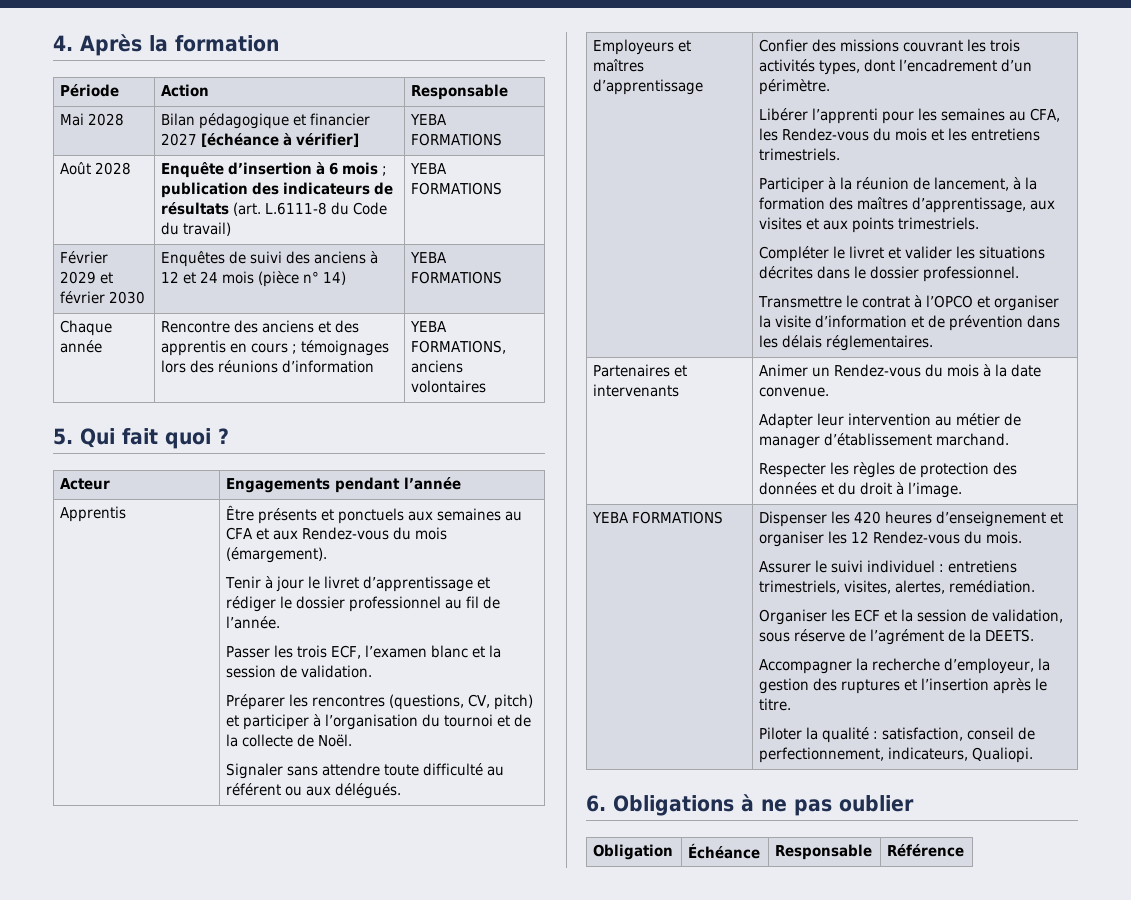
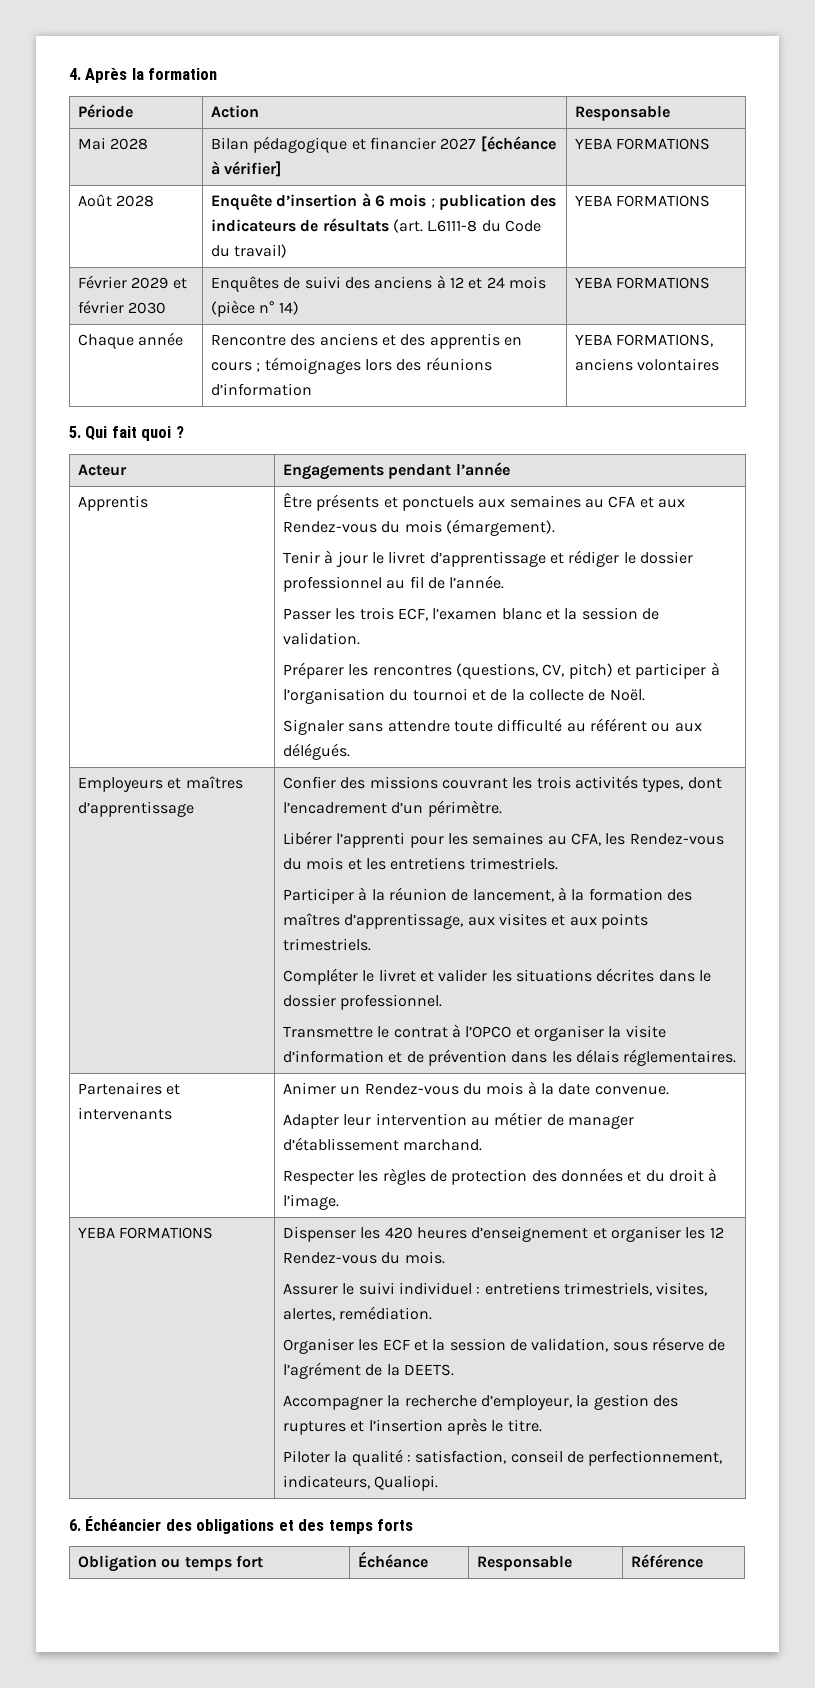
[613,794,914,816] [593,844,674,860] Obligations à ne pas oublier // Obligation -> [85,1516,414,1534] [77,1555,263,1572] Échéancier des obligations et des temps forts // Obligation ou temps fort

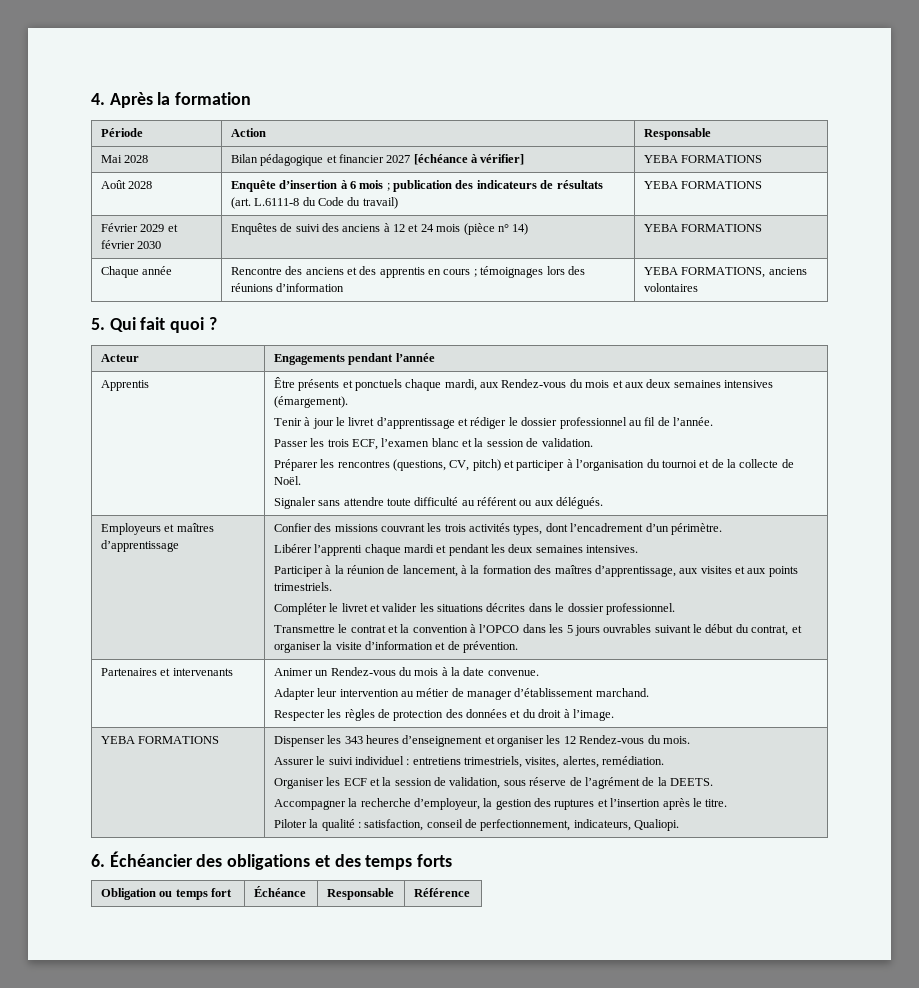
[478,495,685,508] [282,520,442,533] aux semaines au CFA et aux Rendez-vous du mois -> [405,379,774,391] chaque mardi, aux Rendez-vous du mois et aux deux semaines intensives
[409,832,724,848] [282,857,558,870] pour les semaines au CFA, les Rendez-vous du mois et les entretiens trimestriels. -> [364,544,639,556] chaque mardi et pendant les deux semaines intensives.
[451,1024,512,1038] à l’OPCO -> [387,624,789,636] et la convention à l’OPCO dans les 5 jours ouvrables suivant le début du contrat,
[427,1049,737,1066] prévention dans les délais réglementaires. -> [463,641,519,653] prévention.
[384,1227,413,1239] 420 -> [344,736,363,744] 343

